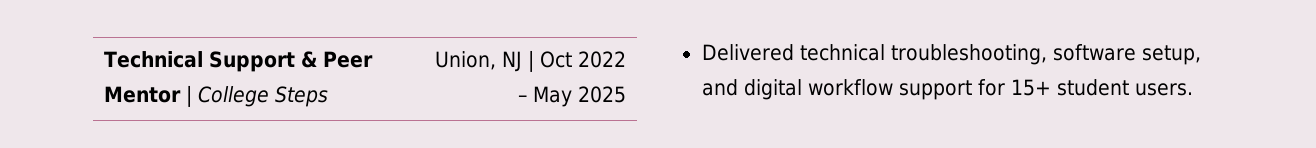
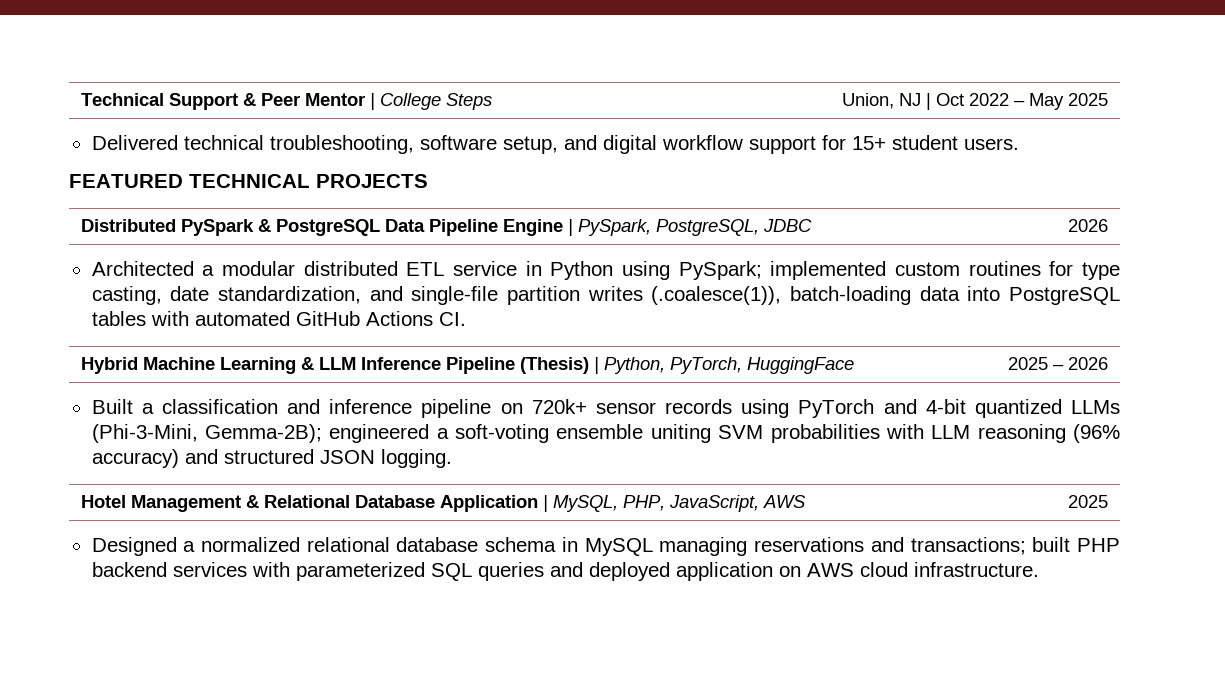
(1193, 89) none -> [69,174,428,188] [80,219,812,236] [1068,219,1109,232] [91,261,1120,280] [91,286,1120,305] [91,311,466,326] [80,357,854,374] [1008,357,1109,370] [91,399,1120,418] [91,424,1121,443] [91,449,452,468] [80,495,806,512] [1068,495,1109,508] [91,537,1120,556] [91,562,1039,581] // FEATURED TECHNICAL PROJECTS // Distributed PySpark & PostgreSQL Data Pipeline Engine | PySpark, PostgreSQL, JDBC | 2026 // Architected a modular distributed ETL service in Python using PySpark; implemented custom routines for type casting, date standardization, and single-file partition writes (.coalesce(1)), batch-loading data into PostgreSQL tables with automated GitHub Actions CI. // Hybrid Machine Learning & LLM Inference Pipeline (Thesis) | Python, PyTorch, HuggingFace | 2025 – 2026 // Built a classification and inference pipeline on 720k+ sensor records using PyTorch and 4-bit quantized LLMs (Phi-3-Mini, Gemma-2B); engineered a soft-voting ensemble uniting SVM probabilities with LLM reasoning (96% accuracy) and structured JSON logging. // Hotel Management & Relational Database Application | MySQL, PHP, JavaScript, AWS | 2025 // Designed a normalized relational database schema in MySQL managing reservations and transactions; built PHP backend services with parameterized SQL queries and deployed application on AWS cloud infrastructure.

